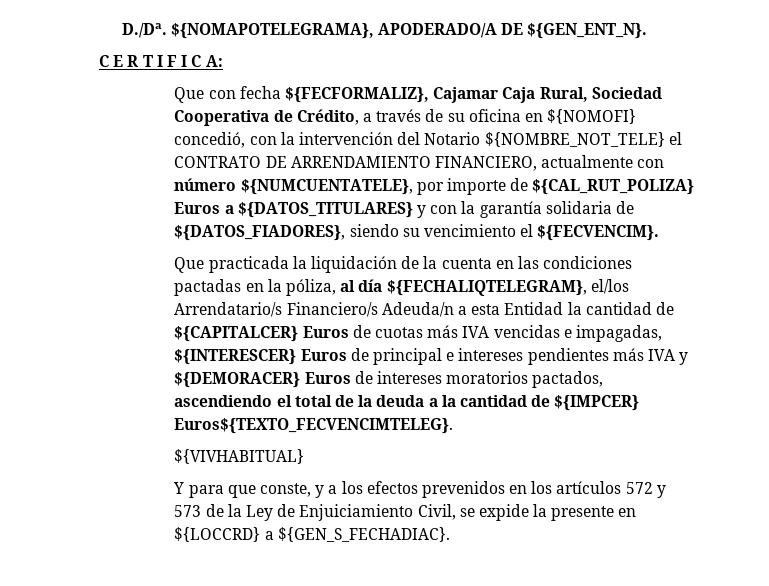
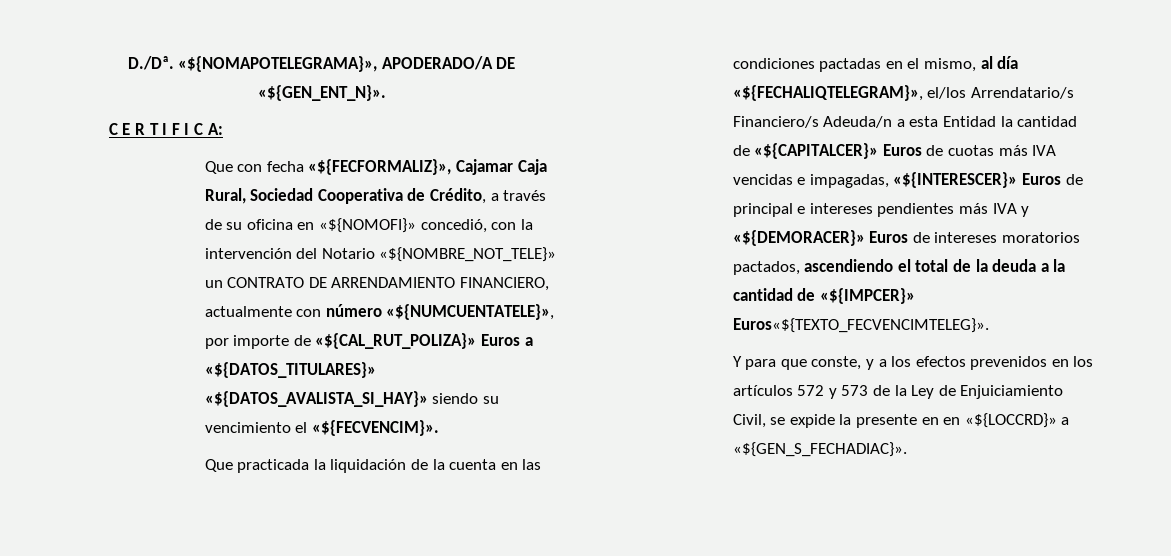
[170,23,374,39] ${NOMAPOTELEGRAMA}, -> [178,56,378,72] «${NOMAPOTELEGRAMA}»,
[527,23,648,39] ${GEN_ENT_N}. -> [257,85,386,101] «${GEN_ENT_N}».
[284,87,429,103] ${FECFORMALIZ}, -> [308,159,452,175] «${FECFORMALIZ}»,
[547,109,637,124] ${NOMOFI} -> [318,218,416,233] «${NOMOFI}»
[484,132,682,147] ${NOMBRE_NOT_TELE} el -> [379,247,557,262] [204,280,223,288] «${NOMBRE_NOT_TELE}» un
[240,179,413,195] ${NUMCUENTATELE}, -> [386,304,555,320] «${NUMCUENTATELE}»,
[532,179,695,195] ${CAL_RUT_POLIZA} -> [315,333,477,349] «${CAL_RUT_POLIZA}»
[237,201,634,218] [174,225,346,241] ${DATOS_TITULARES} y con la garantía solidaria de ${DATOS_FIADORES}, -> [204,362,376,378] [204,391,428,407] «${DATOS_TITULARES}» «${DATOS_AVALISTA_SI_HAY}»
[537,225,660,241] ${FECVENCIM}. -> [311,420,439,436] «${FECVENCIM}».
[267,279,336,296] la póliza, -> [907,58,976,72] el mismo,
[386,280,587,296] ${FECHALIQTELEGRAM}, -> [732,85,923,101] «${FECHALIQTELEGRAM}»,
[174,326,299,342] ${CAPITALCER} -> [754,143,879,159] «${CAPITALCER}»
[174,349,297,365] ${INTERESCER} -> [893,172,1018,188] «${INTERESCER}»
[174,372,301,388] ${DEMORACER} -> [732,230,865,246] «${DEMORACER}»
[554,395,640,411] [174,418,454,434] [174,449,305,464] ${IMPCER} Euros${TEXTO_FECVENCIMTELEG}. // ${VIVHABITUAL} -> [819,288,915,304] [732,318,989,333] «${IMPCER}» Euros«${TEXTO_FECVENCIMTELEG}».
[174,527,450,542] ${LOCCRD} a ${GEN_S_FECHADIAC}. -> [943,413,1070,428] [732,442,907,457] en «${LOCCRD}» a «${GEN_S_FECHADIAC}».

